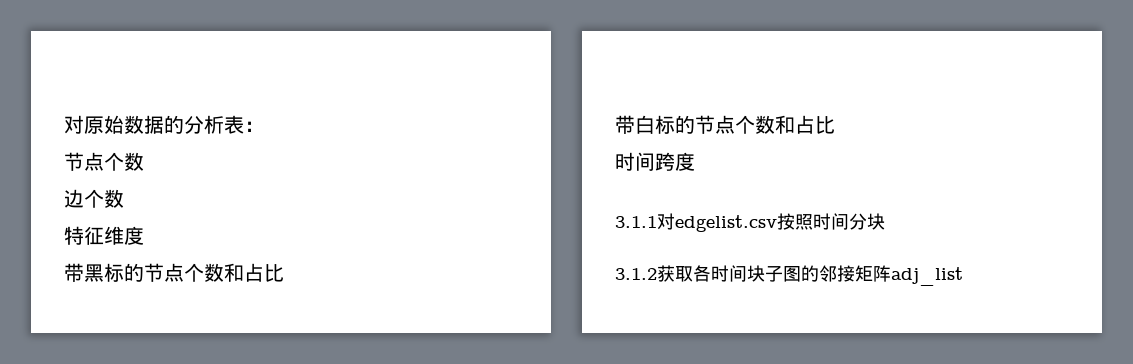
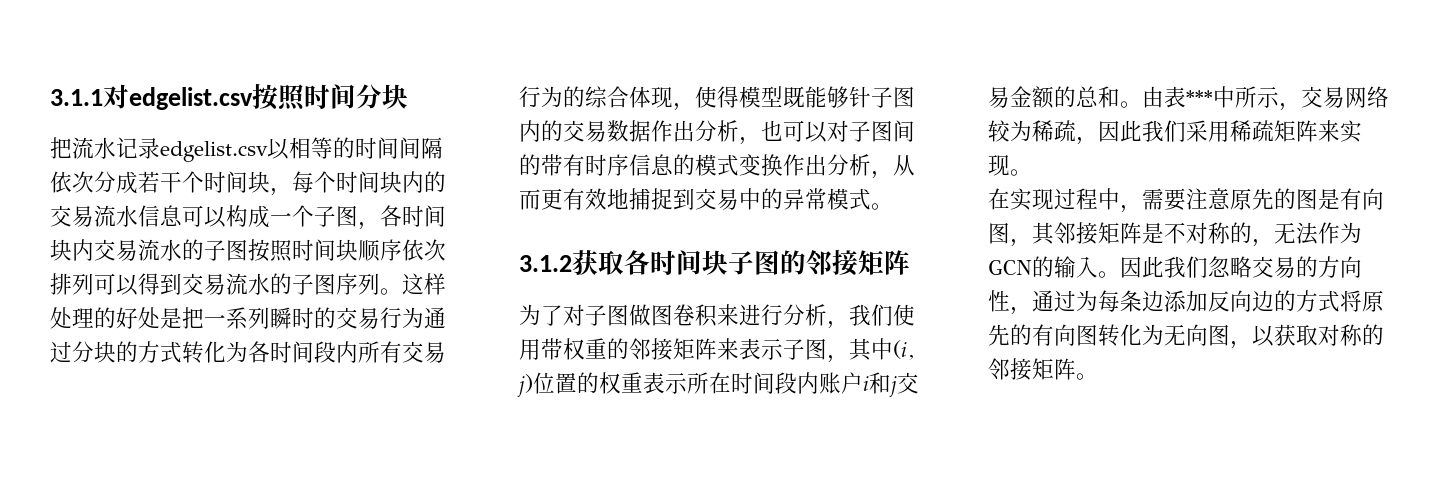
[64,115,264,134] [64,152,144,171] [64,189,124,208] [64,226,144,245] [64,263,284,282] [615,115,835,134] [615,152,695,171] 对原始数据的分析表： // 节点个数 // 边个数 // 特征维度 // 带黑标的节点个数和占比 // 带白标的节点个数和占比 // 时间跨度 // -> (50, 97) none
(885, 221) none -> [50,137,443,162] [50,171,446,196] [50,205,446,230] [50,239,446,262] [50,273,446,296] [50,307,446,329] [50,341,446,364] [519,86,915,111] [519,120,915,145] [519,154,915,179] [519,188,893,210] // 把流水记录edgelist.csv以相等的时间间隔依次分成若干个时间块，每个时间块内的交易流水信息可以构成一个子图，各时间块内交易流水的子图按照时间块顺序依次排列可以得到交易流水的子图序列。这样处理的好处是把一系列瞬时的交易行为通过分块的方式转化为各时间段内所有交易行为的综合体现，使得模型既能够针子图内的交易数据作出分析，也可以对子图间的带有时序信息的模式变换作出分析，从而更有效地捕捉到交易中的异常模式。
[891,267,963,286] adj_list -> [519,304,915,329] [519,338,915,363] [517,372,919,397] [988,86,1389,111] [988,120,1362,145] [988,155,1032,176] [988,188,1384,213] [988,222,1362,247] [988,256,1362,278] [988,290,1384,315] [988,324,1384,349] [988,358,1098,380] // 为了对子图做图卷积来进行分析，我们使用带权重的邻接矩阵来表示子图，其中(i, j)位置的权重表示所在时间段内账户i和j交易金额的总和。由表***中所示，交易网络较为稀疏，因此我们采用稀疏矩阵来实现。 // 在实现过程中，需要注意原先的图是有向图，其邻接矩阵是不对称的，无法作为GCN的输入。因此我们忽略交易的方向性，通过为每条边添加反向边的方式将原先的有向图转化为无向图，以获取对称的邻接矩阵。

